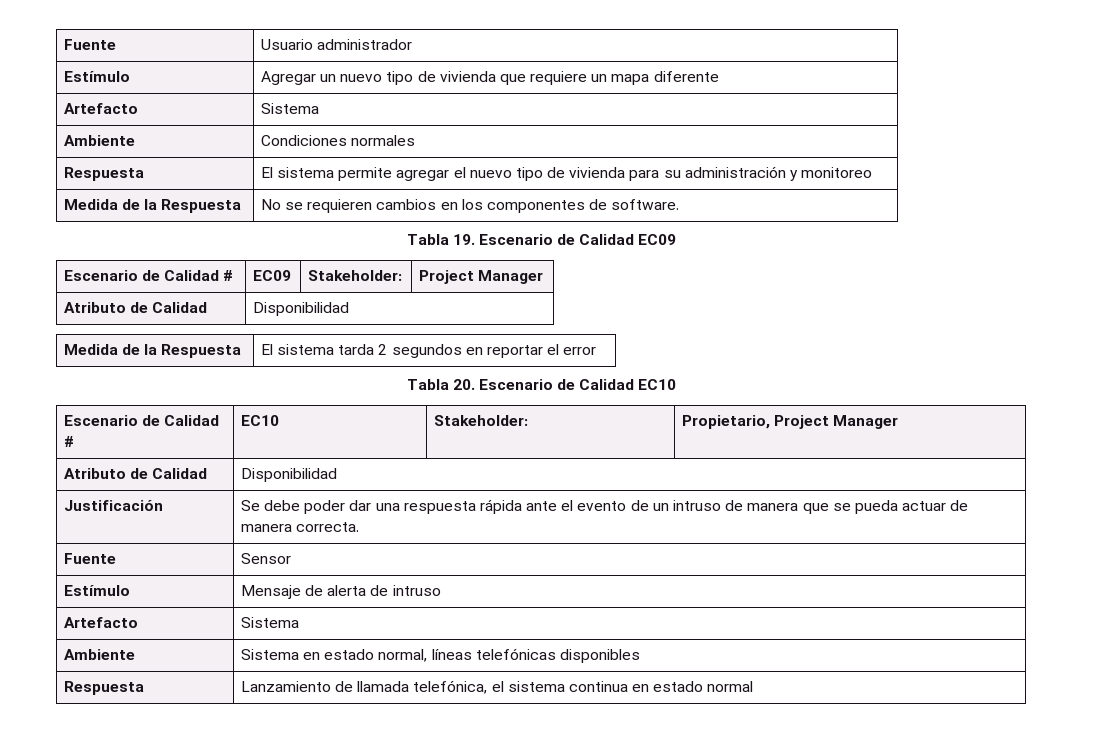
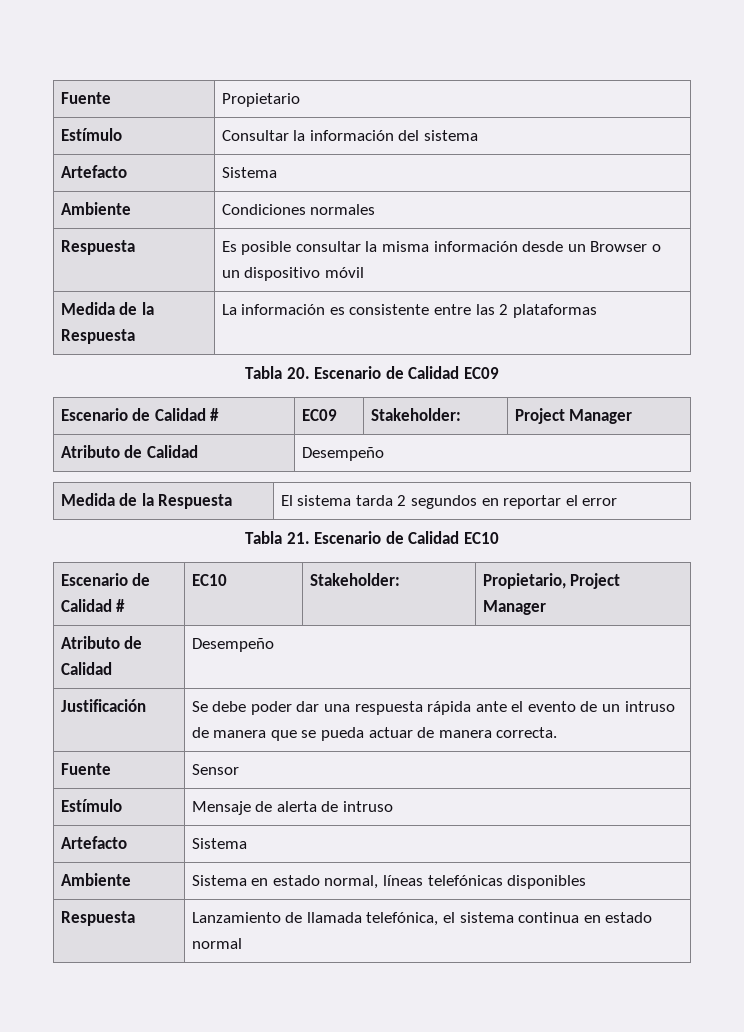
[63,39,116,50] [260,39,412,50] [63,71,130,82] [260,71,719,85] Fuente | Usuario administrador // Estímulo | Agregar un nuevo tipo de vivienda que requiere un mapa diferente -> [60,92,111,104] [221,93,300,107] [60,128,122,141] [221,130,478,141] Fuente | Propietario // Estímulo | Consultar la información del sistema
[260,166,873,181] [63,199,242,213] [260,199,680,213] [406,234,475,245] El sistema permite agregar el nuevo tipo de vivienda para su administración y monitoreo // Medida de la Respuesta | No se requieren cambios en los componentes de software. // Tabla 19. -> [221,241,661,255] [221,267,364,281] [60,302,154,315] [60,329,135,344] [221,304,597,318] [245,366,310,379] Es posible consultar la misma información desde un Browser o un dispositivo móvil // Medida de la Respuesta | La información es consistente entre las 2 plataformas // Tabla 20.
[252,302,349,316] Disponibilidad -> [301,447,384,461] Desempeño
[452,379,475,390] 20. -> [286,532,310,544] 21.
[240,468,337,482] Disponibilidad -> [191,638,274,652] Desempeño

